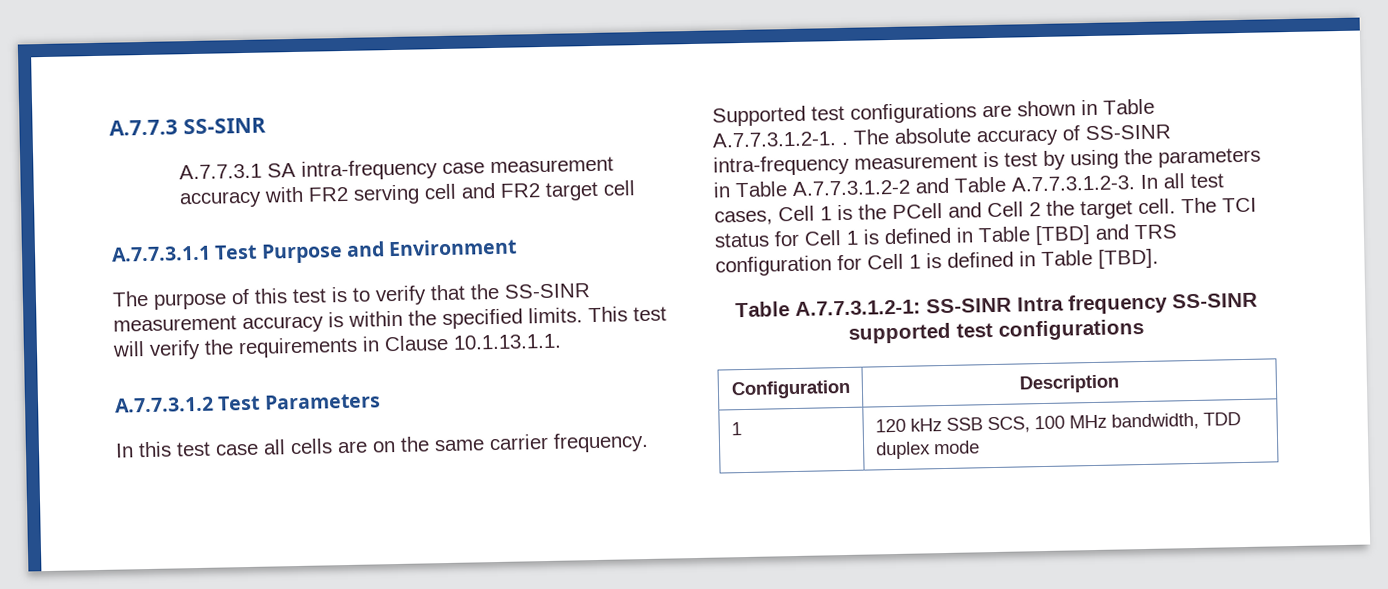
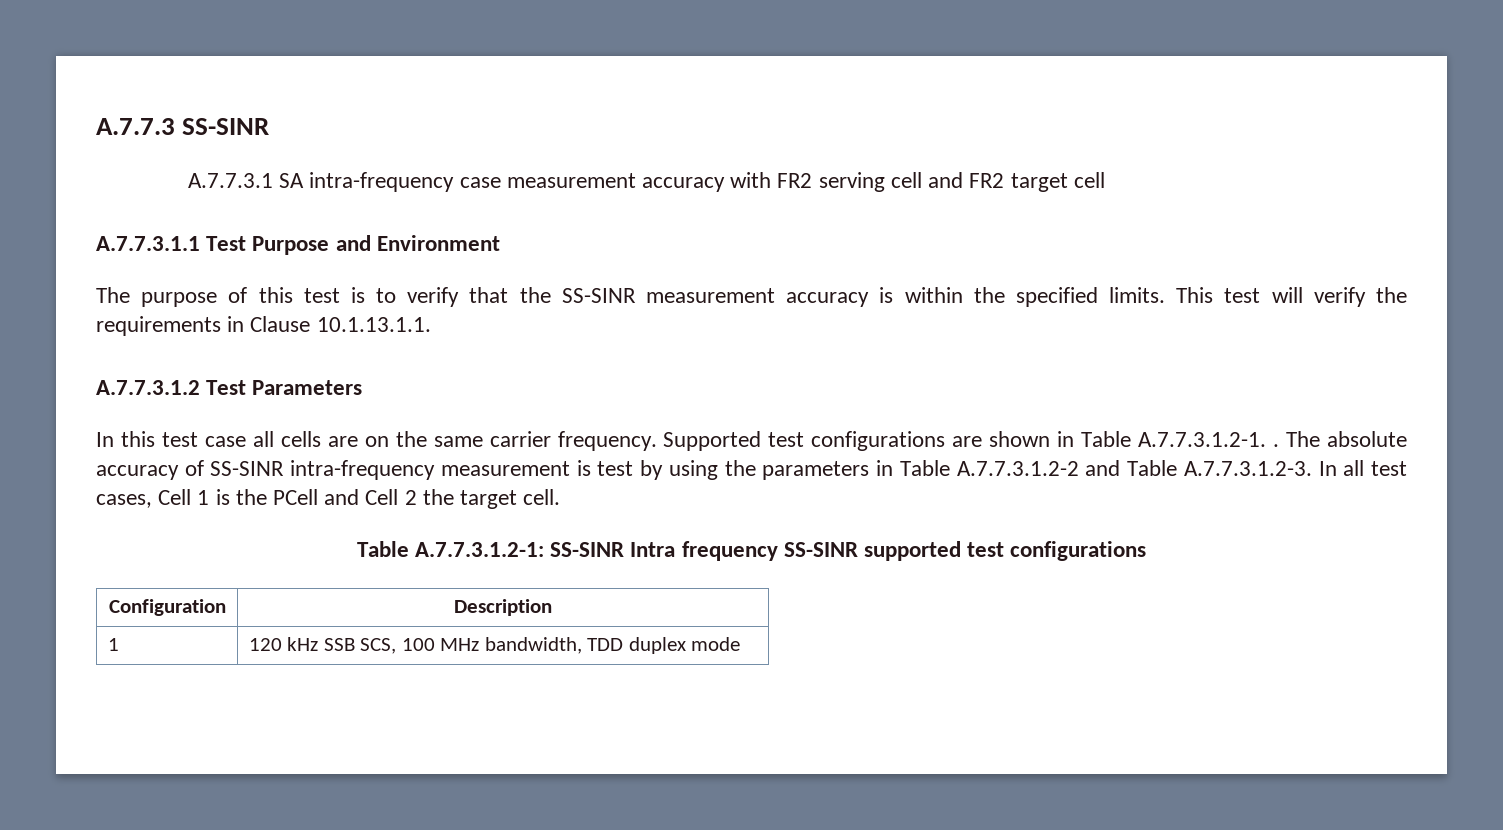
[1181,197,1257,214] [714,224,1177,248] [715,248,1159,277] The TCI status for Cell 1 is defined in Table [TBD] and TRS configuration for Cell 1 is defined in Table [TBD]. -> (561, 497) none

